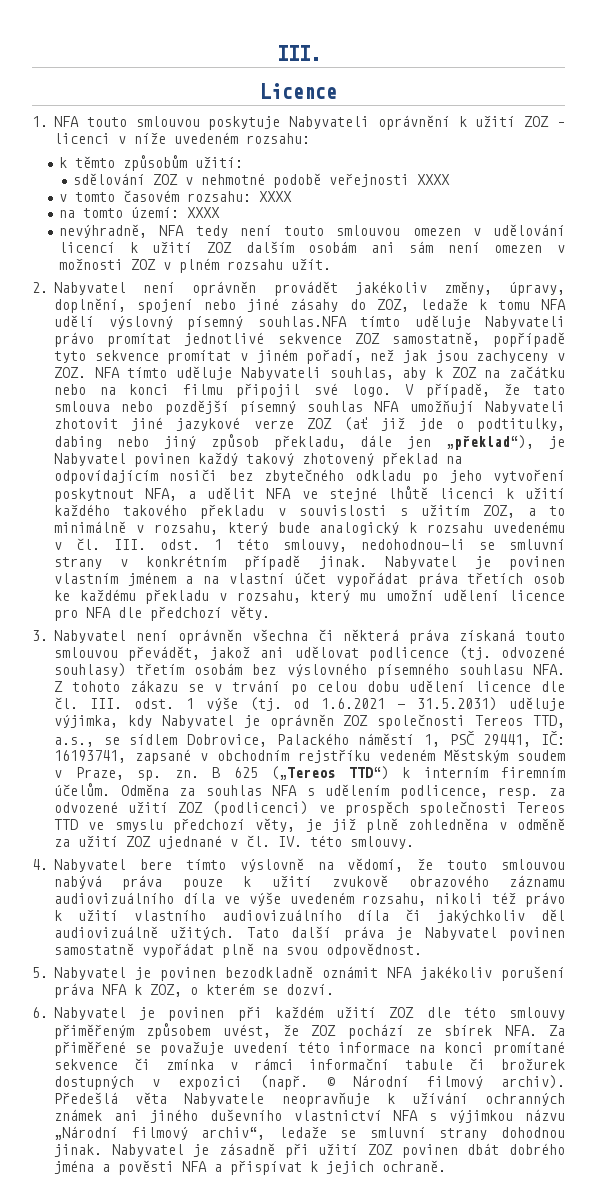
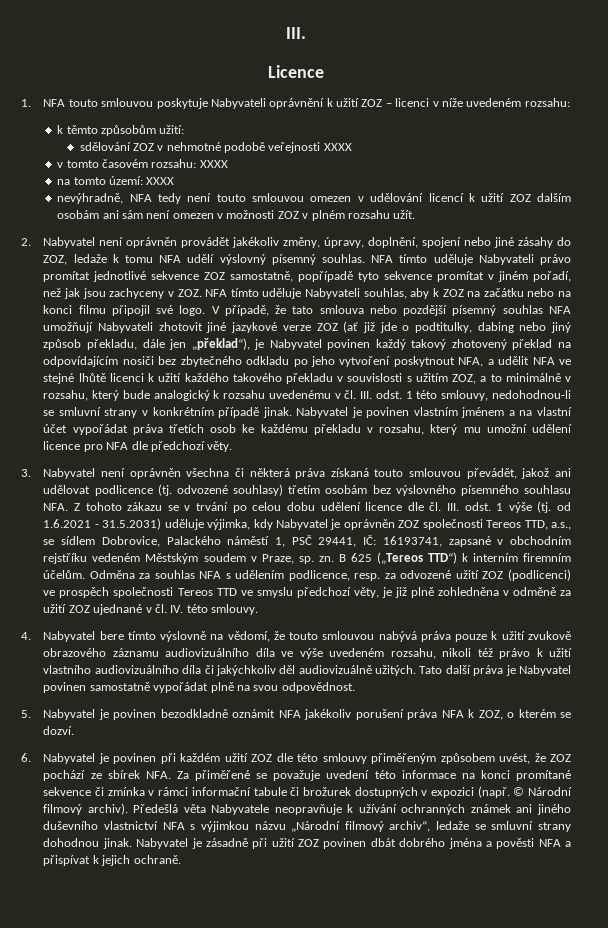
[257,316,347,327] souhlas.NFA -> [321,254,394,263] souhlas. NFA

